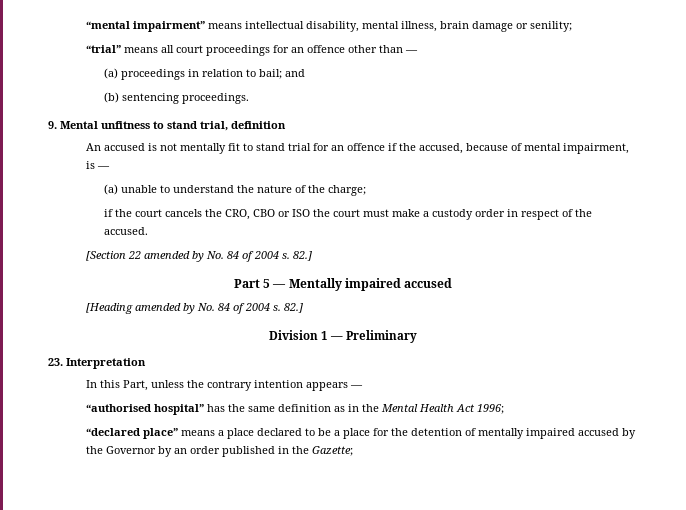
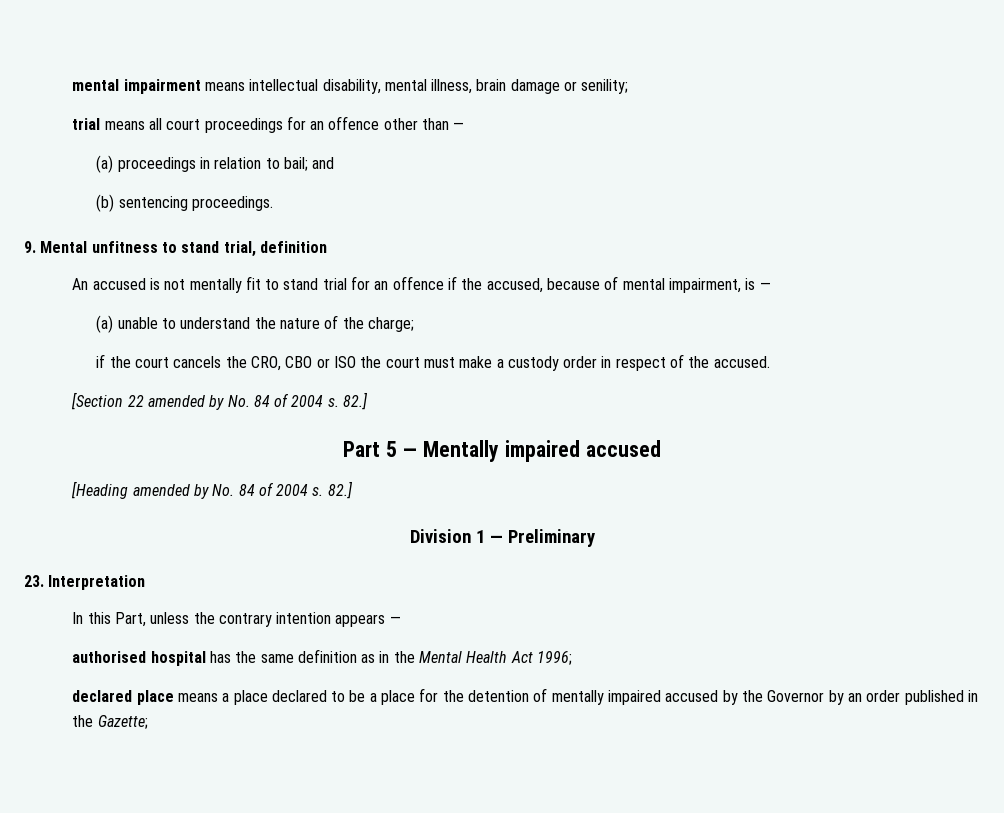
[85,21,205,32] “mental impairment” -> [72,79,201,94] mental impairment
[85,45,121,53] “trial” -> [72,118,101,130] trial
[85,404,204,415] “authorised hospital” -> [72,651,206,666] authorised hospital
[85,428,178,439] “declared place” -> [72,690,174,705] declared place

